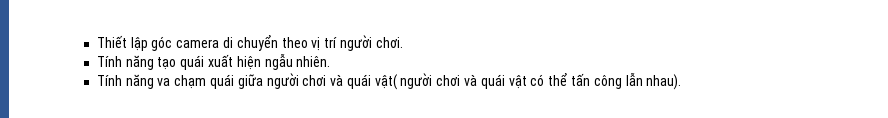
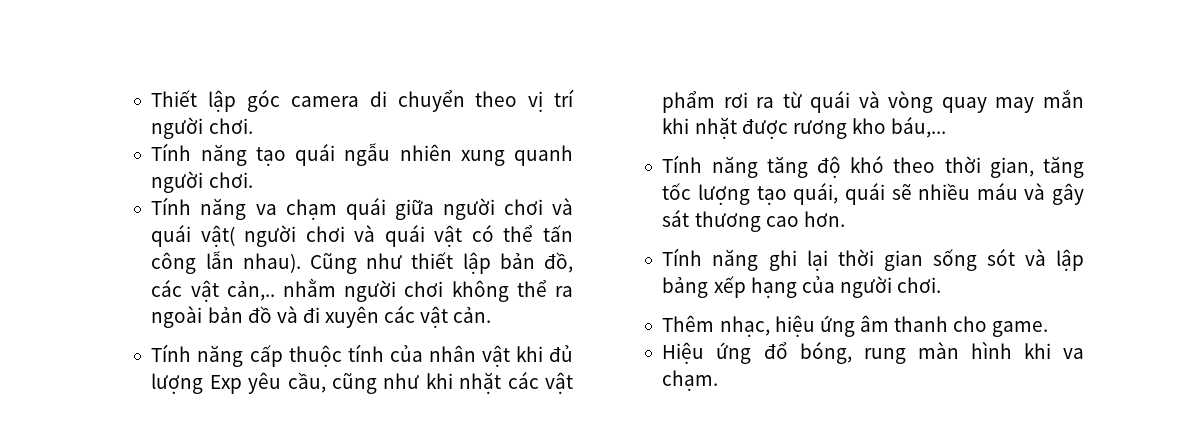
[208,53,331,70] xuất hiện ngẫu nhiên. -> [344,143,573,166] [151,171,253,193] ngẫu nhiên xung quanh người chơi.
(682, 82) none -> [310,252,573,274] [151,278,573,302] [151,306,492,328] [151,344,573,367] [151,372,574,394] [662,89,1084,113] [662,117,947,139] [662,155,1084,178] [662,183,1084,205] [662,210,845,232] [662,248,1084,271] [662,276,942,298] [662,315,1049,337] [662,341,1084,364] [662,370,719,391] Cũng như thiết lập bản đồ, các vật cản,.. nhằm người chơi không thể ra ngoài bản đồ và đi xuyên các vật cản. // Tính năng cấp thuộc tính của nhân vật khi đủ lượng Exp yêu cầu, cũng như khi nhặt các vật phẩm rơi ra từ quái và vòng quay may mắn khi nhặt được rương kho báu,... // Tính năng tăng độ khó theo thời gian, tăng tốc lượng tạo quái, quái sẽ nhiều máu và gây sát thương cao hơn. // Tính năng ghi lại thời gian sống sót và lập bảng xếp hạng của người chơi. // Thêm nhạc, hiệu ứng âm thanh cho game. // Hiệu ứng đổ bóng, rung màn hình khi va chạm.

